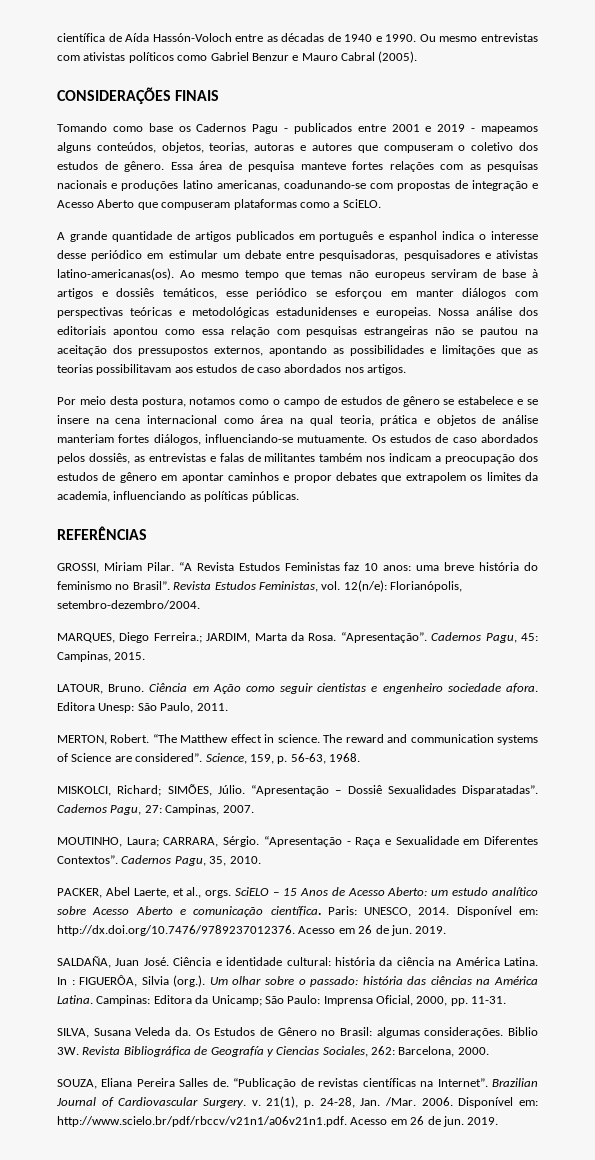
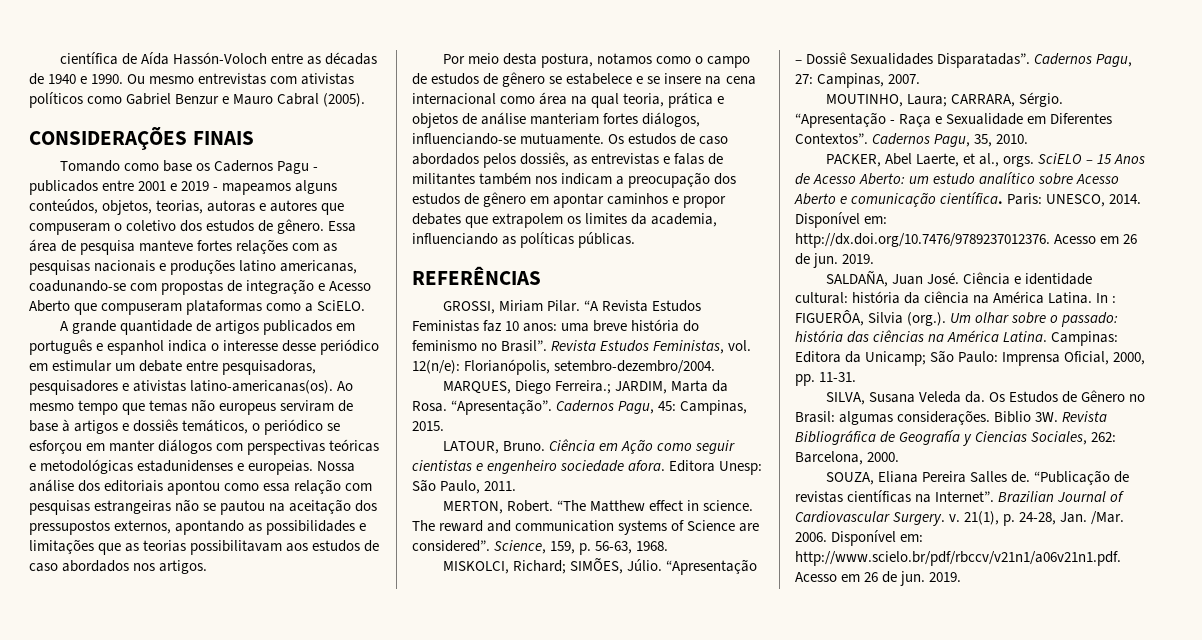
[225,291,248,297] esse -> [252,423,261,431] o

